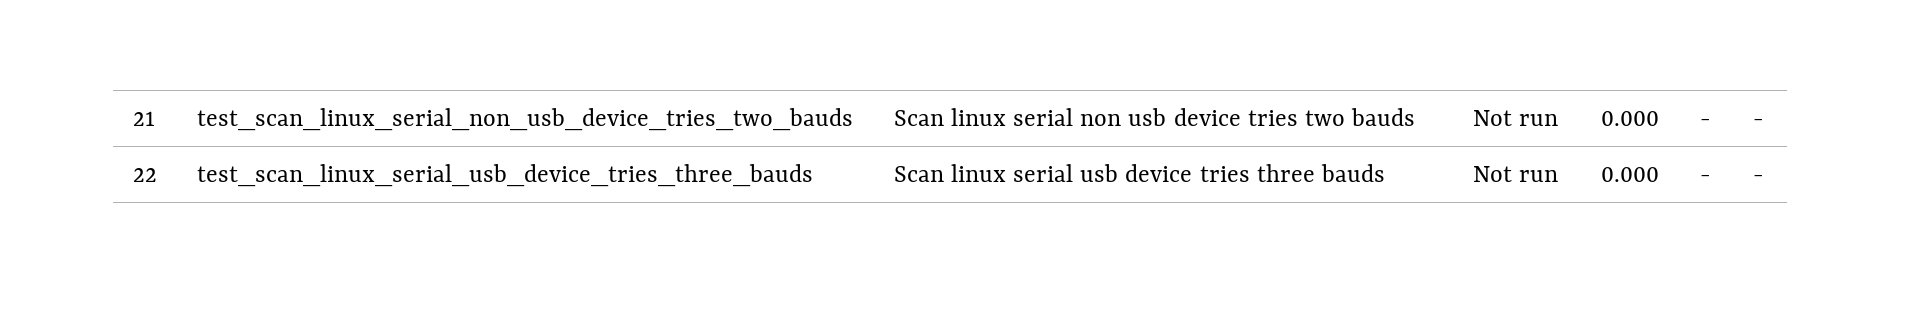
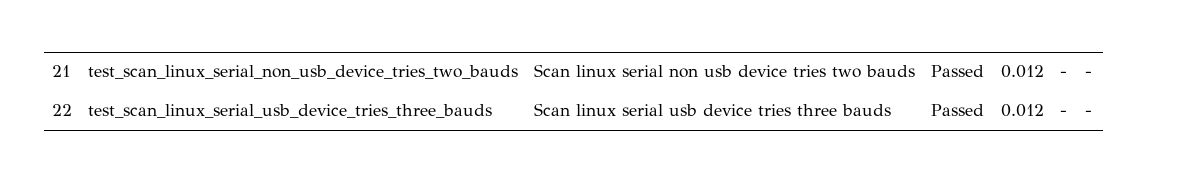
[1472,110,1559,126] [1600,111,1659,126] Not run | 0.000 -> [930,65,984,77] [1000,65,1044,78] Passed | 0.012
[1472,166,1559,182] [1600,167,1659,182] Not run | 0.000 -> [930,104,984,116] [1000,104,1044,117] Passed | 0.012

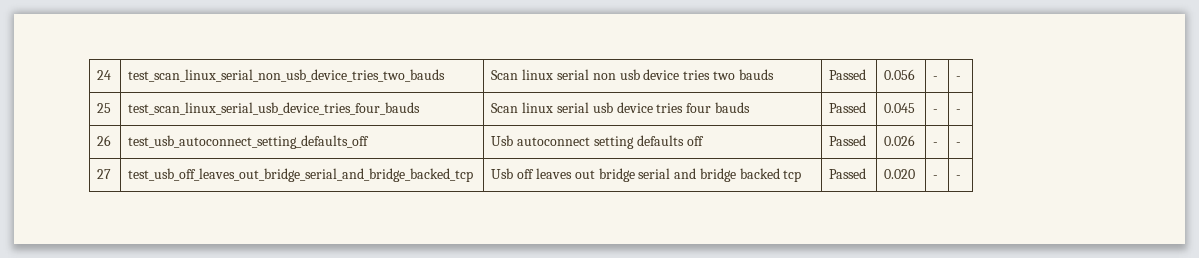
[51,65,70,77] 21 -> [97,70,112,80] 24
[1000,65,1044,78] [1059,71,1067,77] [1084,71,1092,77] [51,104,72,116] [87,104,492,118] 0.012 | - | - // 22 | test_scan_linux_serial_usb_device_tries_three_bauds -> [884,69,916,80] [933,76,939,80] [956,76,962,80] [97,103,112,113] [128,102,421,115] 0.056 | - | - // 25 | test_scan_linux_serial_usb_device_tries_four_bauds
[796,104,891,116] [930,104,984,116] [1000,104,1044,117] [1059,110,1067,116] [1084,110,1092,116] three bauds | Passed | 0.012 | - | - -> [686,102,750,113] [829,102,867,113] [884,103,916,113] [933,109,939,113] [956,109,962,113] [97,135,112,146] [128,135,370,149] [491,135,704,149] [829,135,867,146] [884,135,916,146] [933,142,939,146] [956,142,962,146] [97,169,112,179] [128,168,474,182] [491,168,802,182] [829,168,867,179] [884,169,916,179] [933,175,939,179] [956,175,962,179] four bauds | Passed | 0.045 | - | - // 26 | test_usb_autoconnect_setting_defaults_off | Usb autoconnect setting defaults off | Passed | 0.026 | - | - // 27 | test_usb_off_leaves_out_bridge_serial_and_bridge_backed_tcp | Usb off leaves out bridge serial and bridge backed tcp | Passed | 0.020 | - | -

